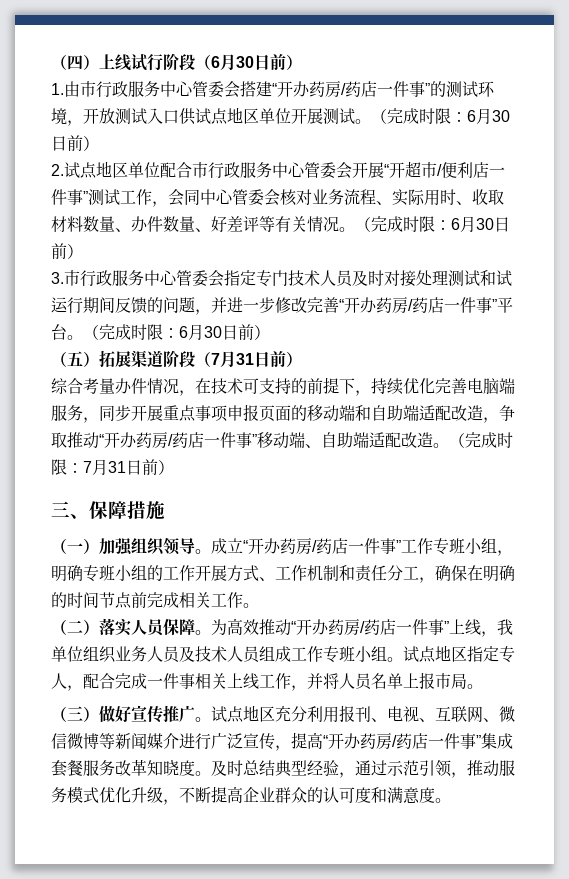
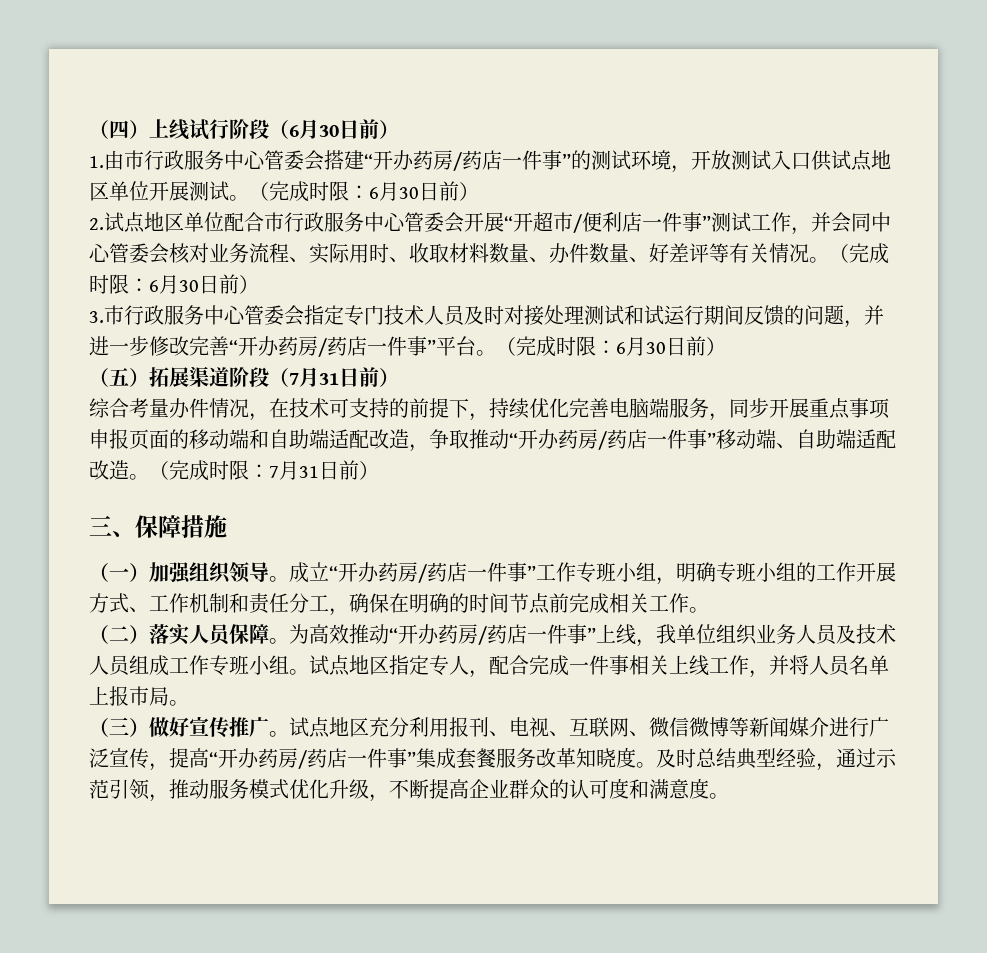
(168, 204) none -> [811,212,831,232] 并

